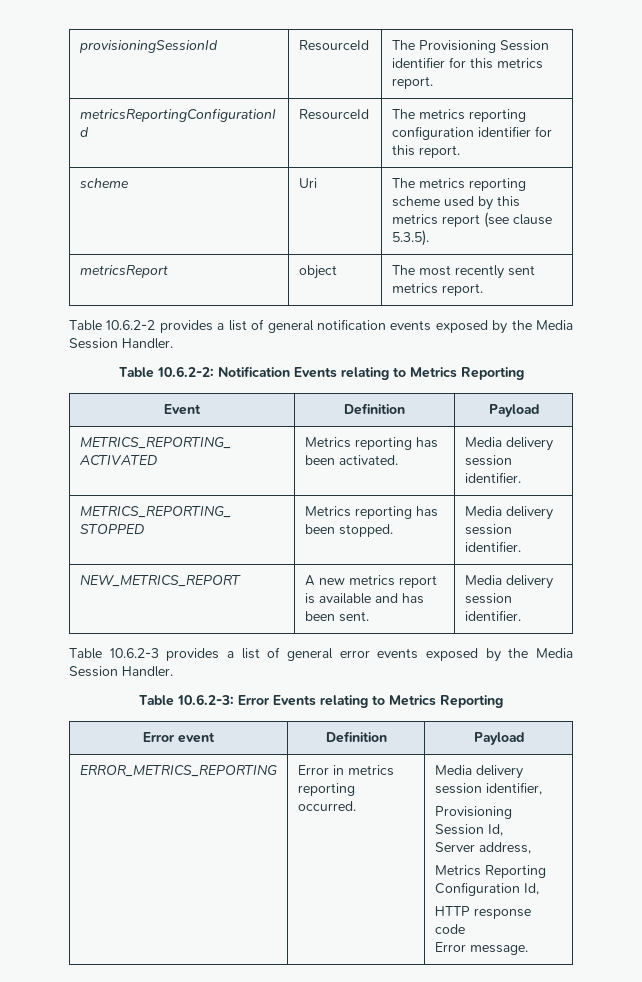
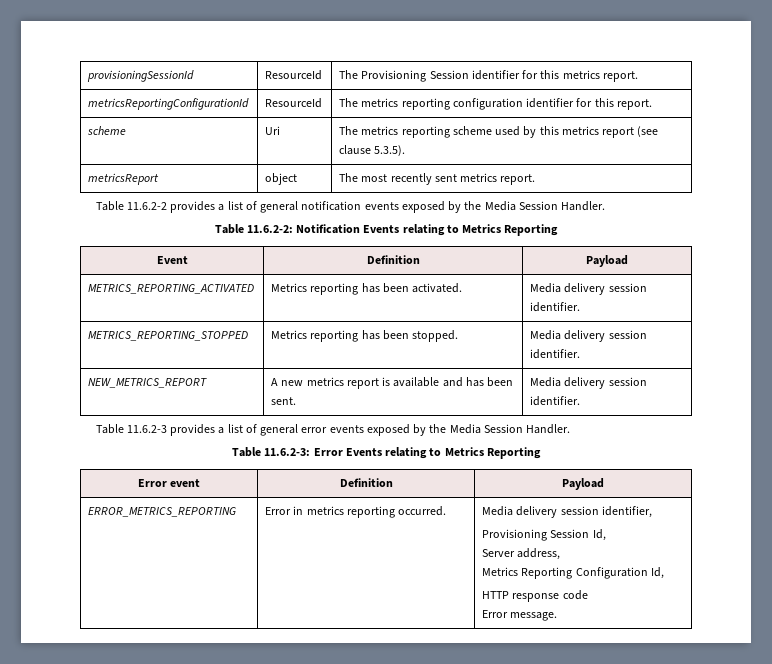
[106,320,156,330] 10.6.2-2 -> [126,202,167,210] 11.6.2-2
[156,366,214,377] 10.6.2-2: -> [246,225,293,233] 11.6.2-2:
[109,648,159,658] 10.6.2-3 -> [126,425,167,433] 11.6.2-3
[177,694,234,705] 10.6.2-3: -> [264,448,311,456] 11.6.2-3:

